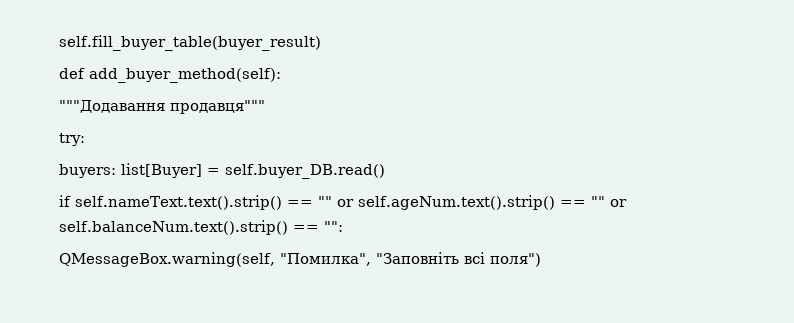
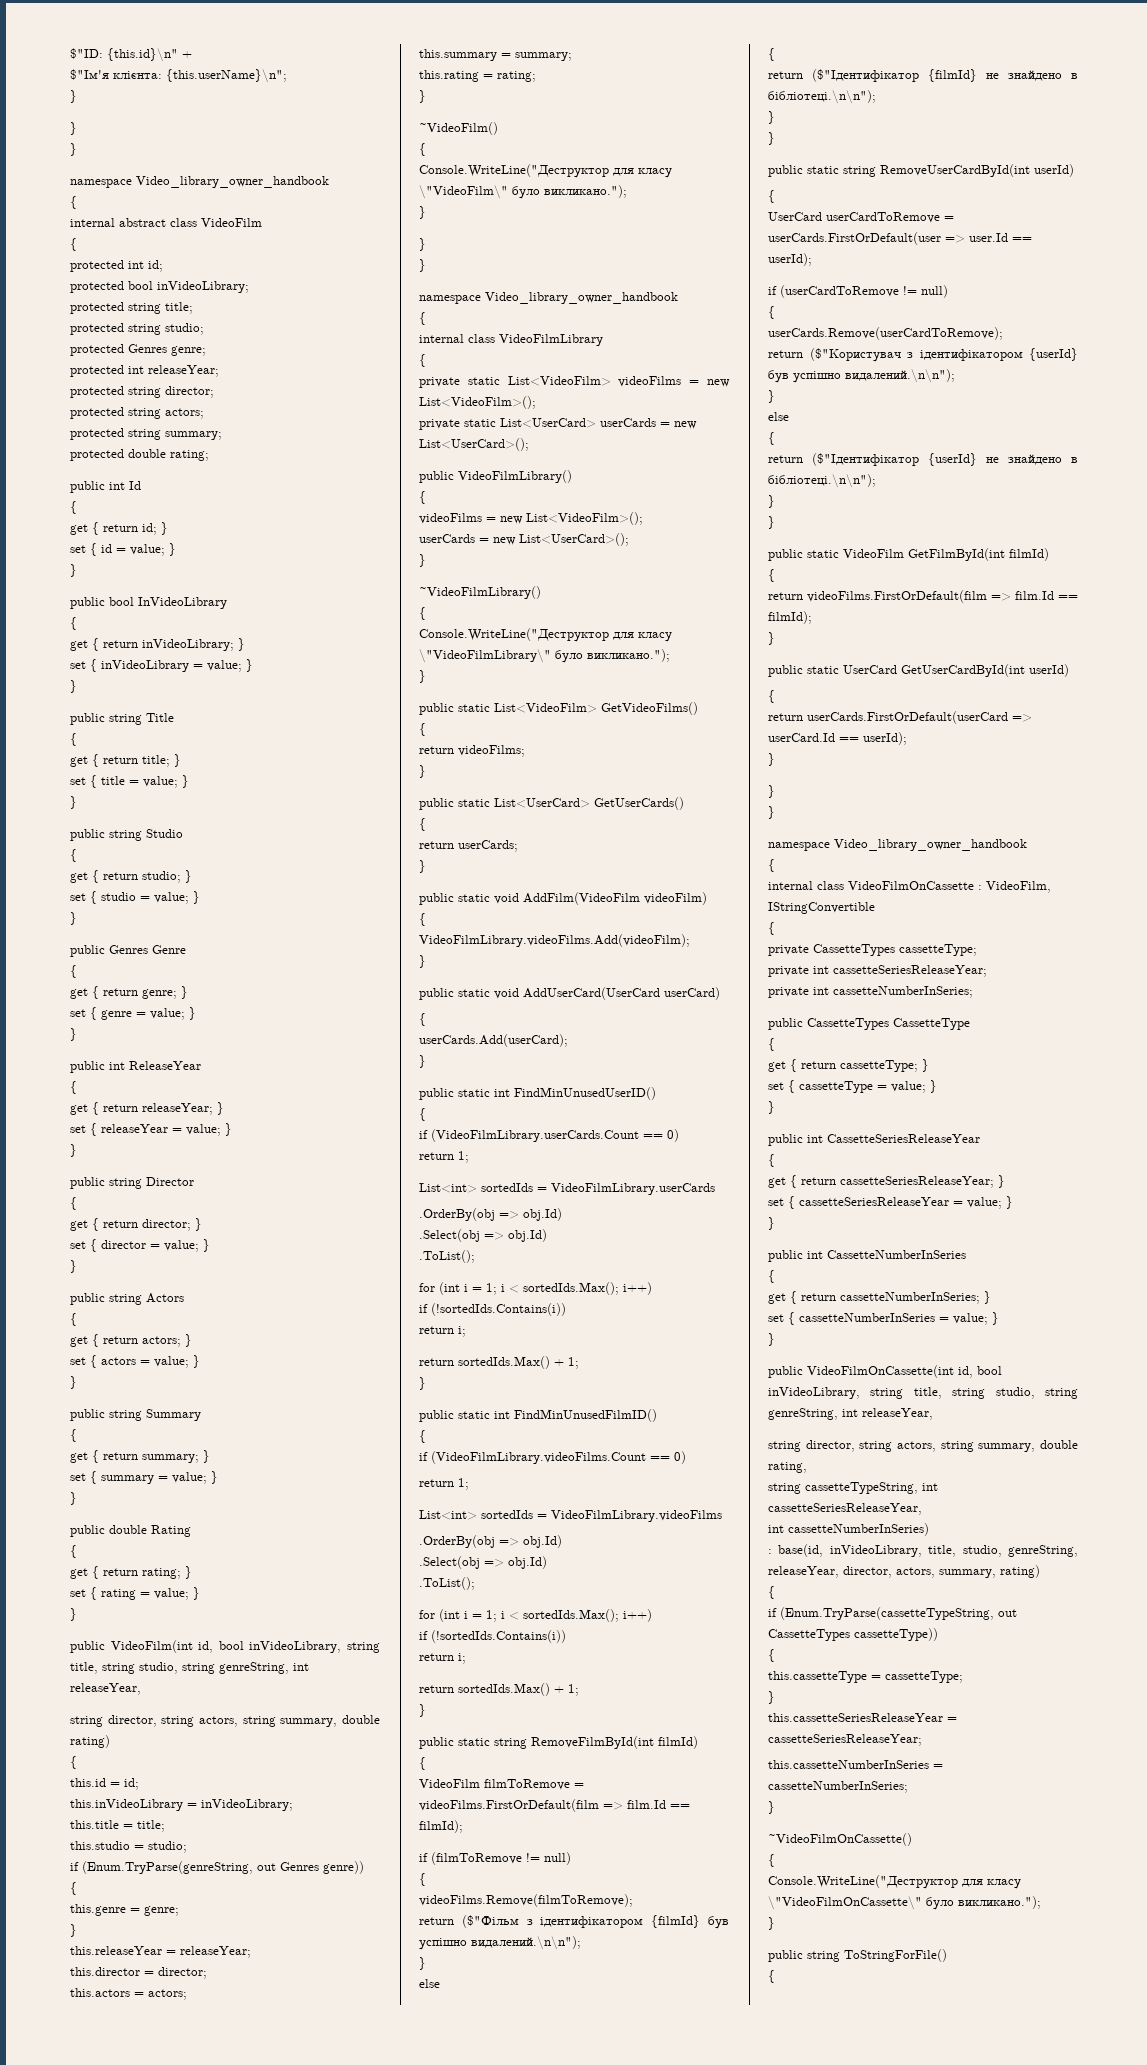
[59,35,321,51] [59,68,281,83] [59,100,265,114] [59,133,85,146] [59,163,385,179] [59,195,627,210] [59,220,343,235] [59,252,541,267] self.fill_buyer_table(buyer_result) // def add_buyer_method(self): // """Додавання продавця""" // try: // buyers: list[Buyer] = self.buyer_DB.read() // if self.nameText.text().strip() == "" or self.ageNum.text().strip() == "" or self.balanceNum.text().strip() == "": // QMessageBox.warning(self, "Помилка", "Заповніть всі поля") -> [70,48,192,62] [70,69,287,83] [70,90,77,103] [70,122,77,135] [70,143,77,156] [70,176,329,188] [70,196,77,209] [70,218,262,227] [70,238,77,251] [70,260,163,272] [70,281,249,293] [70,302,193,314] [70,323,204,335] [70,344,206,356] [70,365,219,377] [70,386,214,398] [70,407,204,419] [70,428,222,440] [70,449,209,461] [70,481,141,493] [70,501,77,514] [70,522,168,535] [70,543,176,556] [70,564,77,577] [70,597,227,609] [70,617,77,630] [70,638,245,651] [70,659,253,672] [70,680,77,693] [70,713,174,725] [70,733,77,746] [70,754,181,767] [70,775,189,788] [70,796,77,809] [70,829,183,841] [70,849,77,862] [70,870,192,883] [70,891,200,904] [70,912,77,925] [70,945,186,957] [70,965,77,978] [70,986,188,999] [70,1007,196,1020] [70,1028,77,1041] [70,1061,201,1073] [70,1081,77,1094] [70,1102,224,1115] [70,1123,232,1136] [70,1144,77,1157] [70,1177,194,1189] [70,1197,77,1210] [70,1218,202,1231] [70,1239,210,1252] [70,1260,77,1273] [70,1293,184,1305] [70,1313,77,1326] [70,1334,192,1347] [70,1355,200,1368] [70,1376,77,1389] [70,1409,201,1421] [70,1429,77,1442] [70,1450,210,1463] [70,1471,218,1484] [70,1492,77,1505] [70,1525,191,1537] [70,1545,77,1558] [70,1566,192,1579] [70,1587,200,1600] [70,1608,77,1621] [70,1640,380,1653] [70,1662,309,1674] [70,1683,141,1695] [70,1715,380,1727] [70,1735,110,1748] [70,1756,77,1769] [70,1778,139,1790] [70,1799,293,1811] [70,1820,165,1832] [70,1841,187,1853] [70,1861,364,1874] [70,1882,77,1895] [70,1904,179,1916] [70,1924,77,1937] [70,1946,251,1958] [70,1967,207,1979] [70,1988,187,2000] [419,49,572,61] [419,70,536,82] [419,90,426,103] [419,122,498,135] [419,143,426,156] [419,164,672,178] [419,185,627,199] [419,206,426,219] [419,238,426,251] [419,259,426,272] [419,292,678,304] [419,312,426,325] [419,334,603,346] [419,354,426,367] [419,376,730,388] [419,396,536,409] [419,418,697,430] [419,438,529,451] [419,470,572,483] [419,491,426,504] [419,512,643,525] [419,533,629,546] [419,554,426,567] [419,586,541,599] [419,607,426,620] [419,628,672,642] [419,649,670,663] [419,670,426,683] [419,702,698,715] [419,723,426,736] [419,745,525,757] [419,765,426,778] [419,797,684,810] [419,818,426,831] [419,840,518,852] [419,860,426,873] [419,892,707,905] [419,913,426,926] [419,934,690,947] [419,955,426,968] [419,987,720,1000] [419,1013,426,1026] [419,1034,568,1047] [419,1055,426,1068] [419,1087,656,1100] [419,1108,426,1121] [419,1129,679,1142] [419,1151,469,1163] [419,1183,715,1195] [419,1208,562,1221] [419,1229,547,1242] [419,1250,475,1263] [419,1282,652,1295] [419,1303,566,1316] [419,1326,466,1337] [419,1356,579,1369] [419,1377,426,1390] [419,1409,657,1422] [419,1430,426,1443] [419,1451,686,1464] [419,1478,469,1490] [419,1510,722,1522] [419,1535,562,1548] [419,1556,547,1569] [419,1577,475,1590] [419,1609,652,1622] [419,1630,566,1643] [419,1653,466,1664] [419,1683,579,1696] [419,1704,426,1717] [419,1736,698,1749] [419,1757,426,1770] [419,1779,584,1790] [419,1799,690,1812] [419,1820,463,1833] [419,1852,571,1865] [419,1873,426,1886] [419,1894,633,1907] [419,1915,729,1929] [419,1936,581,1950] [419,1957,426,1970] [419,1979,440,1988] [768,48,775,61] [768,69,1078,82] [768,90,876,104] [768,111,775,124] [768,132,775,145] [768,164,1074,177] [768,190,775,203] [768,212,954,223] [768,232,1032,245] [768,253,812,266] [768,285,948,298] [768,306,775,319] [768,327,1003,340] [768,348,1078,362] [768,369,955,383] [768,390,775,403] [768,412,789,421] [768,432,775,445] [768,453,1078,466] [768,474,876,488] [768,495,775,508] [768,516,775,529] [768,548,1049,561] [768,569,775,582] [768,590,1078,603] [768,611,812,624] [768,632,775,645] [768,664,1069,677] [768,690,775,703] [768,711,1032,724] [768,732,907,745] [768,753,775,766] [768,785,775,798] [768,806,775,819] [768,839,1027,851] [768,859,775,872] [768,881,1051,893] [768,902,875,914] [768,922,775,935] [768,944,977,956] [768,965,987,977] [768,986,973,998] [768,1018,970,1030] [768,1038,775,1051] [768,1059,929,1072] [768,1080,937,1093] [768,1101,775,1114] [768,1134,980,1146] [768,1154,775,1167] [768,1175,1005,1188] [768,1196,1013,1209] [768,1217,775,1230] [768,1250,966,1262] [768,1270,775,1283] [768,1291,991,1304] [768,1312,999,1325] [768,1333,775,1346] [768,1365,1002,1378] [768,1387,1078,1399] [768,1408,933,1420] [768,1440,1078,1452] [768,1462,807,1473] [768,1482,938,1494] [768,1503,922,1515] [768,1523,929,1536] [768,1544,1078,1557] [768,1565,1040,1578] [768,1586,775,1599] [768,1607,1017,1620] [768,1628,938,1641] [768,1649,775,1662] [768,1671,963,1683] [768,1691,775,1704] [768,1713,957,1722] [768,1734,922,1746] [768,1760,943,1769] [768,1781,908,1793] [768,1801,775,1814] [768,1833,912,1846] [768,1854,775,1867] [768,1875,1021,1889] [768,1896,1041,1910] [768,1917,775,1930] [768,1949,947,1962] [768,1970,775,1983] $"ID: {this.id}\n" + // $"Ім'я клієнта: {this.userName}\n"; // } // } // } // namespace Video_library_owner_handbook // { // internal abstract class VideoFilm // { // protected int id; // protected bool inVideoLibrary; // protected string title; // protected string studio; // protected Genres genre; // protected int releaseYear; // protected string director; // protected string actors; // protected string summary; // protected double rating; // public int Id // { // get { return id; } // set { id = value; } // } // public bool InVideoLibrary // { // get { return inVideoLibrary; } // set { inVideoLibrary = value; } // } // public string Title // { // get { return title; } // set { title = value; } // } // public string Studio // { // get { return studio; } // set { studio = value; } // } // public Genres Genre // { // get { return genre; } // set { genre = value; } // } // public int ReleaseYear // { // get { return releaseYear; } // set { releaseYear = value; } // } // public string Director // { // get { return director; } // set { director = value; } // } // public string Actors // { // get { return actors; } // set { actors = value; } // } // public string Summary // { // get { return summary; } // set { summary = value; } // } // public double Rating // { // get { return rating; } // set { rating = value; } // } // public VideoFilm(int id, bool inVideoLibrary, string title, string studio, string genreString, int releaseYear, // string director, string actors, string summary, double rating) // { // this.id = id; // this.inVideoLibrary = inVideoLibrary; // this.title = title; // this.studio = studio; // if (Enum.TryParse(genreString, out Genres genre)) // { // this.genre = genre; // } // this.releaseYear = releaseYear; // this.director = director; // this.actors = actors; // this.summary = summary; // this.rating = rating; // } // ~VideoFilm() // { // Console.WriteLine("Деструктор для класу \"VideoFilm\" було викликано."); // } // } // } // namespace Video_library_owner_handbook // { // internal class VideoFilmLibrary // { // private static List<VideoFilm> videoFilms = new List<VideoFilm>(); // private static List<UserCard> userCards = new List<UserCard>(); // public VideoFilmLibrary() // { // videoFilms = new List<VideoFilm>(); // userCards = new List<UserCard>(); // } // ~VideoFilmLibrary() // { // Console.WriteLine("Деструктор для класу \"VideoFilmLibrary\" було викликано."); // } // public static List<VideoFilm> GetVideoFilms() // { // return videoFilms; // } // public static List<UserCard> GetUserCards() // { // return userCards; // } // public static void AddFilm(VideoFilm videoFilm) // { // VideoFilmLibrary.videoFilms.Add(videoFilm); // } // public static void AddUserCard(UserCard userCard) // { // userCards.Add(userCard); // } // public static int FindMinUnusedUserID() // { // if (VideoFilmLibrary.userCards.Count == 0) // return 1; // List<int> sortedIds = VideoFilmLibrary.userCards // .OrderBy(obj => obj.Id) // .Select(obj => obj.Id) // .ToList(); // for (int i = 1; i < sortedIds.Max(); i++) // if (!sortedIds.Contains(i)) // return i; // return sortedIds.Max() + 1; // } // public static int FindMinUnusedFilmID() // { // if (VideoFilmLibrary.videoFilms.Count == 0) // return 1; // List<int> sortedIds = VideoFilmLibrary.videoFilms // .OrderBy(obj => obj.Id) // .Select(obj => obj.Id) // .ToList(); // for (int i = 1; i < sortedIds.Max(); i++) // if (!sortedIds.Contains(i)) // return i; // return sortedIds.Max() + 1; // } // public static string RemoveFilmById(int filmId) // { // VideoFilm filmToRemove = videoFilms.FirstOrDefault(film => film.Id == filmId); // if (filmToRemove != null) // { // videoFilms.Remove(filmToRemove); // return ($"Фільм з ідентифікатором {filmId} був успішно видалений.\n\n"); // } // else // { // return ($"Ідентифікатор {filmId} не знайдено в бібліотеці.\n\n"); // } // } // public static string RemoveUserCardById(int userId) // { // UserCard userCardToRemove = userCards.FirstOrDefault(user => user.Id == userId); // if (userCardToRemove != null) // { // userCards.Remove(userCardToRemove); // return ($"Користувач з ідентифікатором {userId} був успішно видалений.\n\n"); // } // else // { // return ($"Ідентифікатор {userId} не знайдено в бібліотеці.\n\n"); // } // } // public static VideoFilm GetFilmById(int filmId) // { // return videoFilms.FirstOrDefault(film => film.Id == filmId); // } // public static UserCard GetUserCardById(int userId) // { // return userCards.FirstOrDefault(userCard => userCard.Id == userId); // } // } // } // namespace Video_library_owner_handbook // { // internal class VideoFilmOnCassette : VideoFilm, IStringConvertible // { // private CassetteTypes cassetteType; // private int cassetteSeriesReleaseYear; // private int cassetteNumberInSeries; // public CassetteTypes CassetteType // { // get { return cassetteType; } // set { cassetteType = value; } // } // public int CassetteSeriesReleaseYear // { // get { return cassetteSeriesReleaseYear; } // set { cassetteSeriesReleaseYear = value; } // } // public int CassetteNumberInSeries // { // get { return cassetteNumberInSeries; } // set { cassetteNumberInSeries = value; } // } // public VideoFilmOnCassette(int id, bool inVideoLibrary, string title, string studio, string genreString, int releaseYear, // string director, string actors, string summary, double rating, // string cassetteTypeString, int cassetteSeriesReleaseYear, // int cassetteNumberInSeries) // : base(id, inVideoLibrary, title, studio, genreString, releaseYear, director, actors, summary, rating) // { // if (Enum.TryParse(cassetteTypeString, out CassetteTypes cassetteType)) // { // this.cassetteType = cassetteType; // } // this.cassetteSeriesReleaseYear = cassetteSeriesReleaseYear; // this.cassetteNumberInSeries = cassetteNumberInSeries; // } // ~VideoFilmOnCassette() // { // Console.WriteLine("Деструктор для класу \"VideoFilmOnCassette\" було викликано."); // } // public string ToStringForFile() // {

